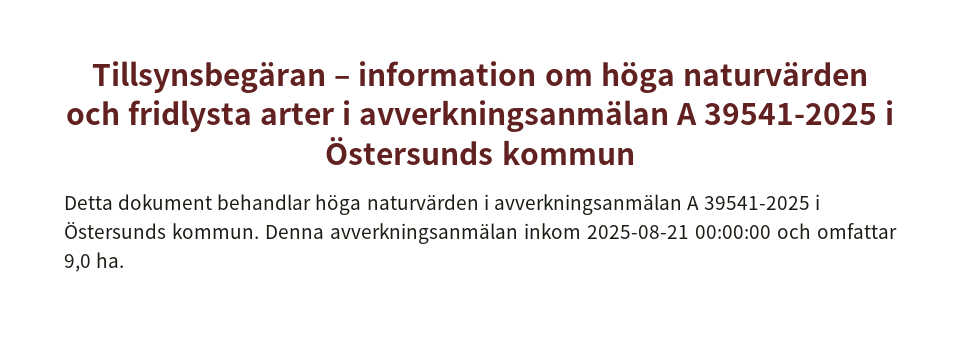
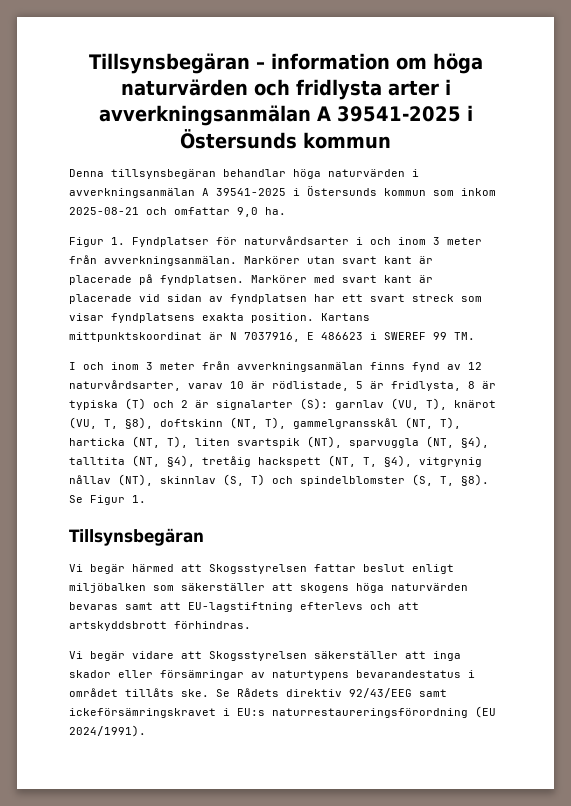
[64,194,213,210] Detta dokument -> [69,169,216,179] Denna tillsynsbegäran
[172,223,518,244] kommun. Denna avverkningsanmälan -> [384,188,454,196] kommun som
[695,225,771,239] 00:00:00 -> (139, 211) none
(125, 260) none -> [69,236,482,247] [69,255,433,266] [69,274,433,285] [69,294,482,304] [69,313,370,323] [69,332,475,342] [69,361,482,372] [69,380,496,391] [69,398,496,410] [69,417,461,429] [69,436,489,448] [69,455,482,467] [69,474,489,486] [69,495,146,505] [69,528,204,546] [69,564,454,574] [69,583,468,593] [69,602,419,612] [69,621,251,631] [69,651,461,661] [69,670,475,680] [69,688,447,698] [69,706,496,718] [69,725,146,737] // Figur 1. Fyndplatser för naturvårdsarter i och inom 3 meter från avverkningsanmälan. Markörer utan svart kant är placerade på fyndplatsen. Markörer med svart kant är placerade vid sidan av fyndplatsen har ett svart streck som visar fyndplatsens exakta position. Kartans mittpunktskoordinat är N 7037916, E 486623 i SWEREF 99 TM. // I och inom 3 meter från avverkningsanmälan finns fynd av 12 naturvårdsarter, varav 10 är rödlistade, 5 är fridlysta, 8 är typiska (T) och 2 är signalarter (S): garnlav (VU, T), knärot (VU, T, §8), doftskinn (NT, T), gammelgransskål (NT, T), harticka (NT, T), liten svartspik (NT), sparvuggla (NT, §4), talltita (NT, §4), tretåig hackspett (NT, T, §4), vitgrynig nållav (NT), skinnlav (S, T) och spindelblomster (S, T, §8). Se Figur 1. // Tillsynsbegäran // Vi begär härmed att Skogsstyrelsen fattar beslut enligt miljöbalken som säkerställer att skogens höga naturvärden bevaras samt att EU-lagstiftning efterlevs och att artskyddsbrott förhindras. // Vi begär vidare att Skogsstyrelsen säkerställer att inga skador eller försämringar av naturtypens bevarandestatus i området tillåts ske. Se Rådets direktiv 92/43/EEG samt ickeförsämringskravet i EU:s naturrestaureringsförordning (EU 2024/1991).

